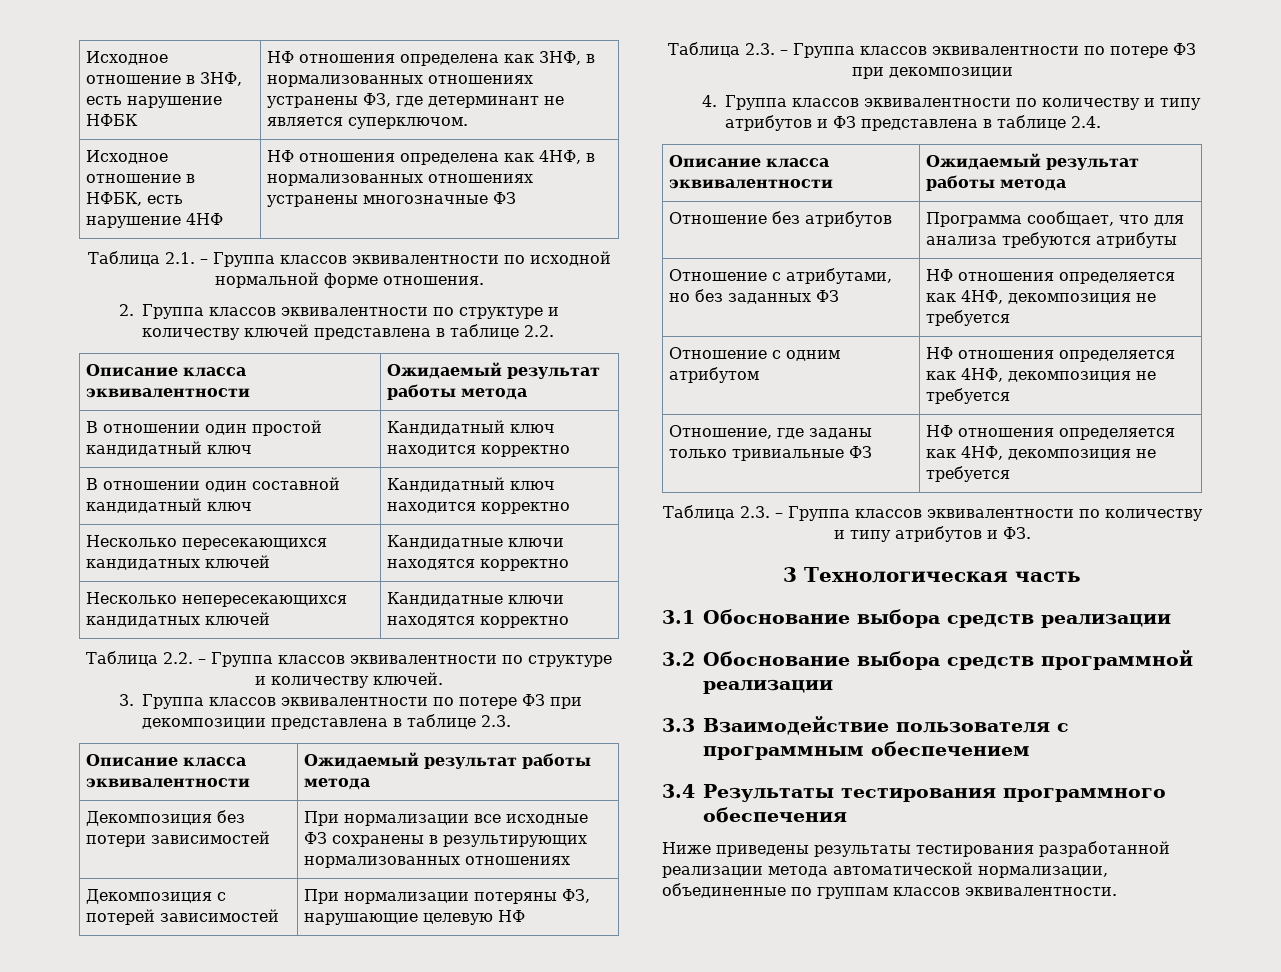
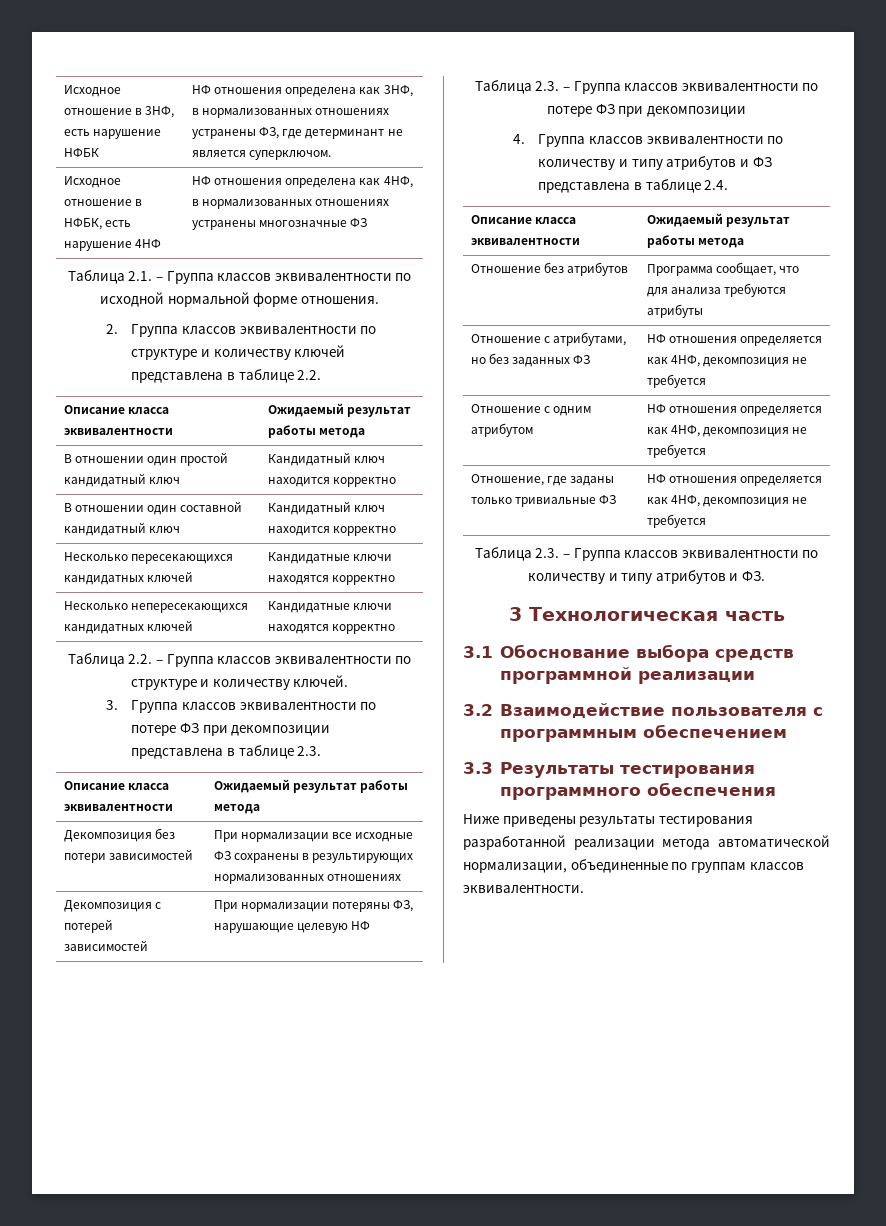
[1041,613,1171,628] [662,651,1034,670] реализации // 3.2 Обоснование выбора средств -> (794, 655) none
[662,718,695,732] 3.3 -> [463,704,493,716] 3.2
[662,784,695,798] 3.4 -> [463,762,493,774] 3.3

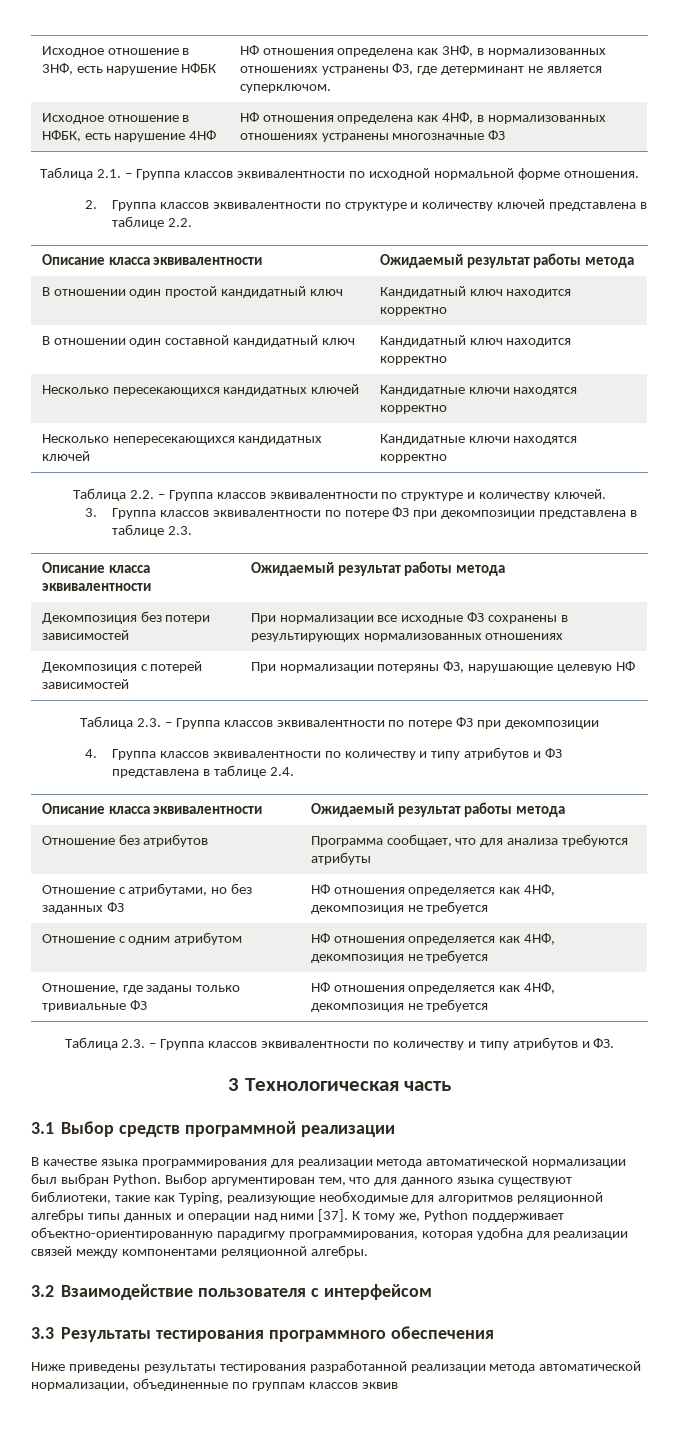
[499,644,709,662] Обоснование выбора -> [61,1121,115,1137] Выбор
(755, 677) none -> [31,1156,627,1168] [31,1173,573,1186] [31,1191,604,1204] [31,1209,564,1222] [31,1227,629,1240] [31,1245,368,1258] // В качестве языка программирования для реализации метода автоматической нормализации был выбран Python. Выбор аргументирован тем, что для данного языка существуют библиотеки, такие как Typing, реализующие необходимые для алгоритмов реляционной алгебры типы данных и операции над ними [37]. К тому же, Python поддерживает объектно-ориентированную парадигму программирования, которая удобна для реализации связей между компонентами реляционной алгебры.
[499,724,787,742] программным обеспечением -> [323,1284,432,1300] интерфейсом
[463,885,584,893] эквивалентности. -> [361,1382,398,1389] эквив

